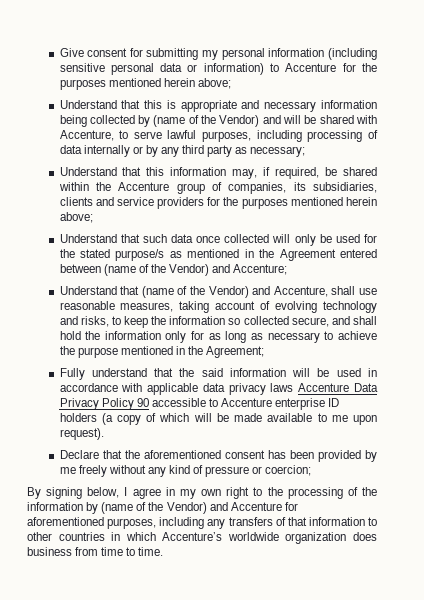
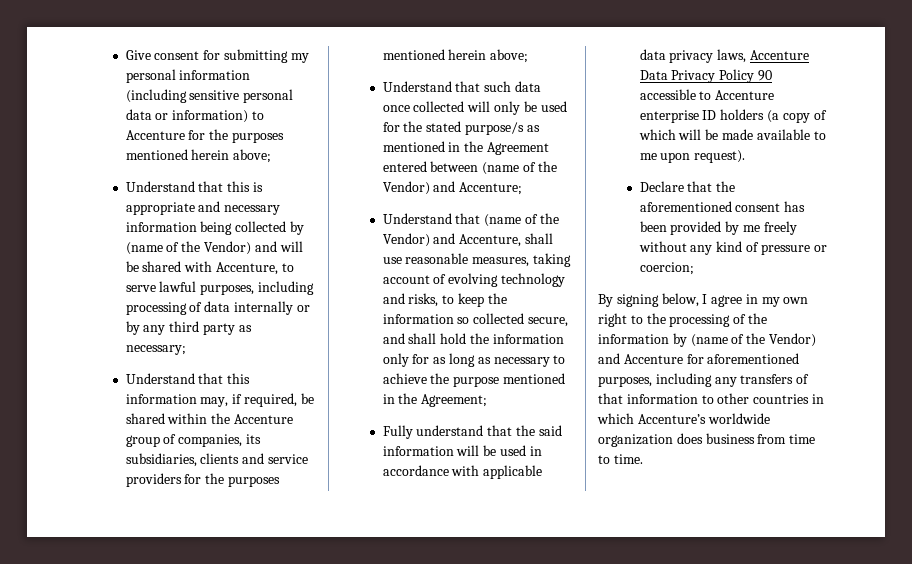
[270,383,294,392] laws -> [717,49,747,63] laws,

